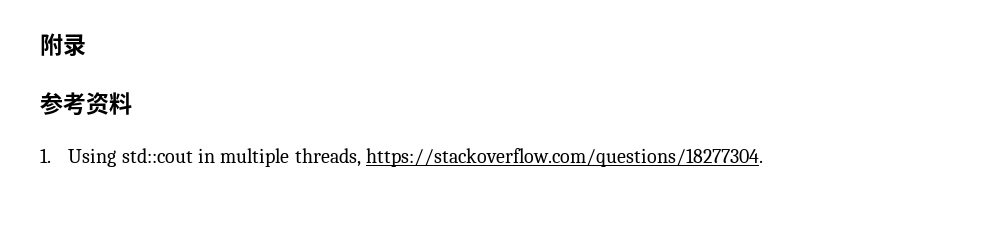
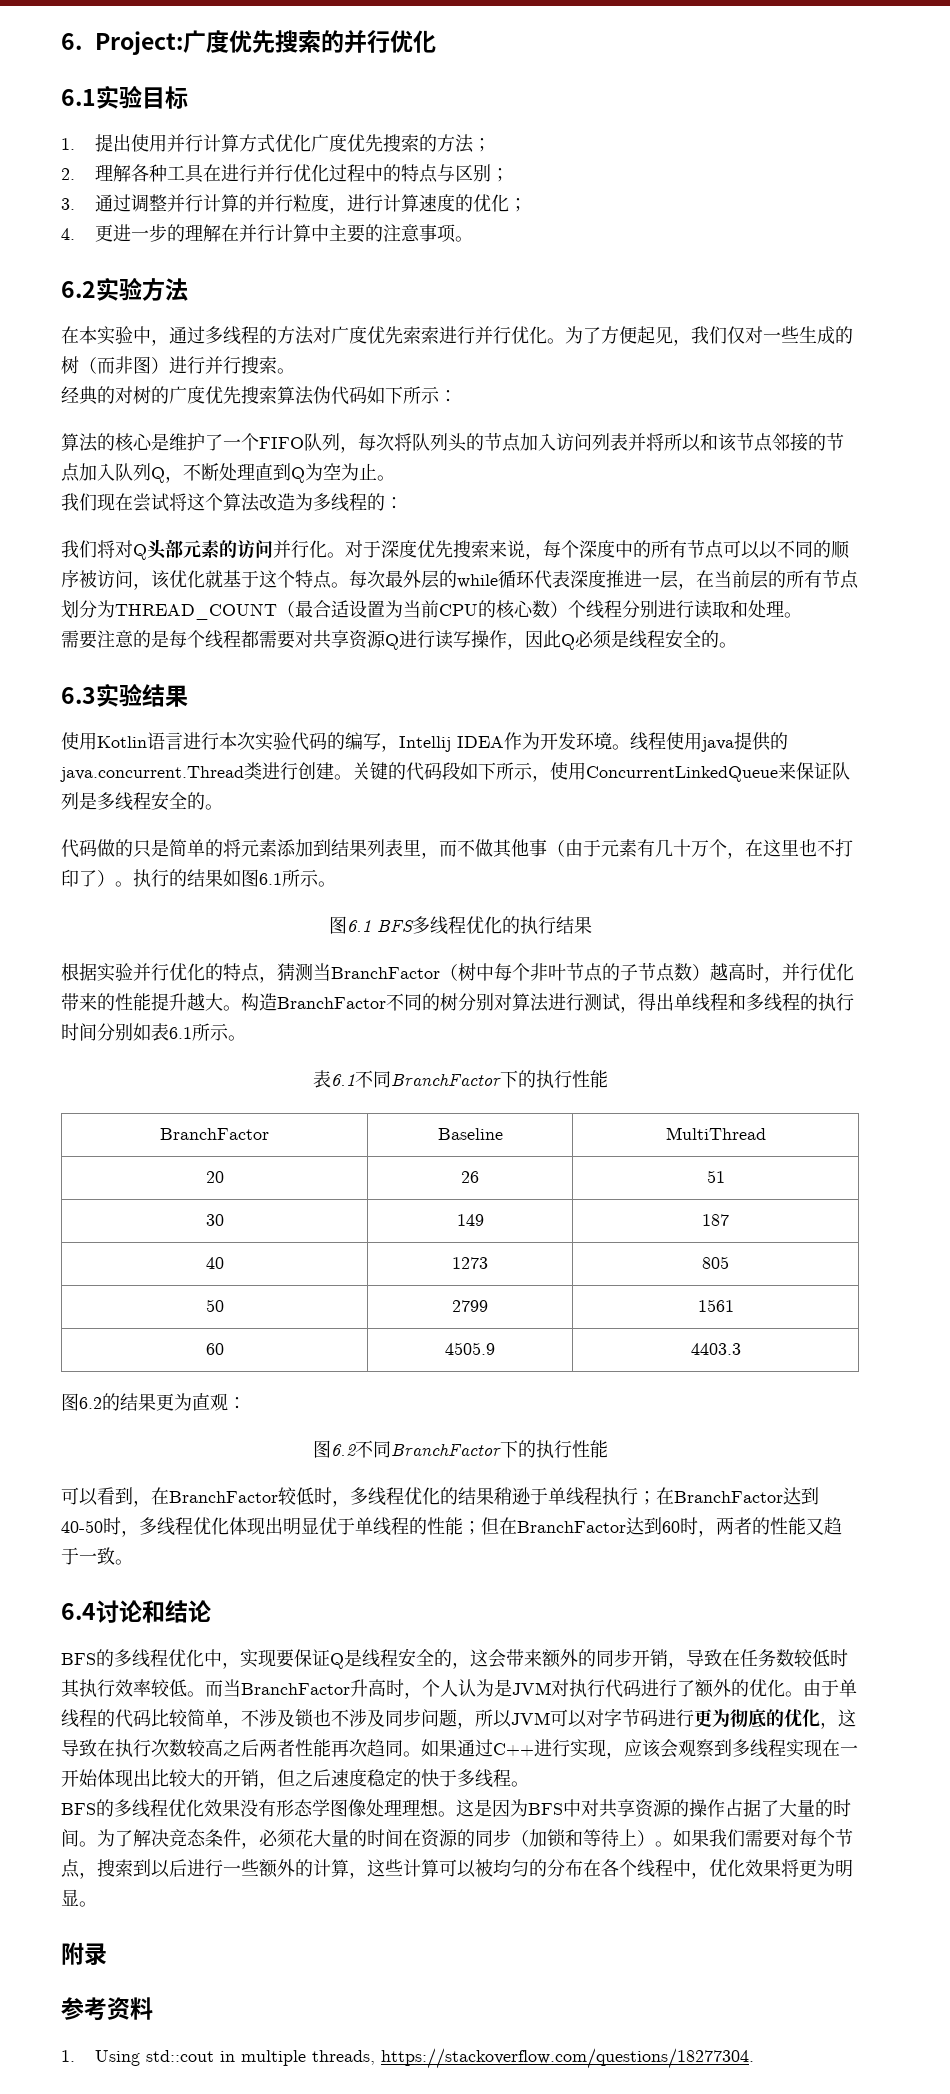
(40, 44) none -> [61,30,436,55] [61,85,188,109] [61,134,491,153] [61,164,509,183] [61,194,527,214] [61,224,473,243] [61,277,188,301] [61,326,853,346] [61,356,295,374] [61,386,457,405] [61,433,844,453] [61,463,395,483] [61,493,403,512] [61,539,850,560] [61,570,859,590] [61,600,802,620] [61,629,737,650] [61,683,188,707] [61,732,788,752] [60,762,850,782] [61,791,223,811] [61,839,853,859] [61,869,336,887] [328,916,592,935] [61,963,854,983] [61,993,854,1013] [61,1023,246,1041] [312,1070,608,1088] [160,1128,269,1140] [437,1128,503,1140] [665,1127,766,1140] [205,1171,224,1183] [461,1171,480,1183] [706,1170,725,1183] [205,1214,224,1226] [456,1214,484,1226] [702,1214,729,1226] [205,1257,224,1269] [452,1257,489,1269] [702,1256,729,1269] [205,1299,224,1312] [452,1300,489,1312] [697,1299,734,1312] [205,1343,224,1355] [445,1342,496,1355] [690,1343,741,1355] [61,1393,246,1411] [312,1440,608,1458] [61,1487,819,1507] [61,1517,842,1537] [61,1547,133,1565] [61,1600,211,1623] [61,1648,848,1669] [61,1679,857,1699] [61,1708,856,1729] [61,1739,858,1759] [61,1768,529,1789] [61,1798,851,1818] [61,1829,853,1849] [61,1859,853,1879] [61,1889,97,1907] 6. Project:广度优先搜索的并行优化 // 6.1实验目标 // 1.提出使用并行计算方式优化广度优先搜索的方法； // 2.理解各种工具在进行并行优化过程中的特点与区别； // 3.通过调整并行计算的并行粒度，进行计算速度的优化； // 4.更进一步的理解在并行计算中主要的注意事项。 // 6.2实验方法 // 在本实验中，通过多线程的方法对广度优先索索进行并行优化。为了方便起见，我们仅对一些生成的树（而非图）进行并行搜索。 // 经典的对树的广度优先搜索算法伪代码如下所示： // 算法的核心是维护了一个FIFO队列，每次将队列头的节点加入访问列表并将所以和该节点邻接的节点加入队列Q，不断处理直到Q为空为止。 // 我们现在尝试将这个算法改造为多线程的： // 我们将对Q头部元素的访问并行化。对于深度优先搜索来说，每个深度中的所有节点可以以不同的顺序被访问，该优化就基于这个特点。每次最外层的while循环代表深度推进一层，在当前层的所有节点划分为THREAD_COUNT（最合适设置为当前CPU的核心数）个线程分别进行读取和处理。 // 需要注意的是每个线程都需要对共享资源Q进行读写操作，因此Q必须是线程安全的。 // 6.3实验结果 // 使用Kotlin语言进行本次实验代码的编写，Intellij IDEA作为开发环境。线程使用java提供的java.concurrent.Thread类进行创建。关键的代码段如下所示，使用ConcurrentLinkedQueue来保证队列是多线程安全的。 // 代码做的只是简单的将元素添加到结果列表里，而不做其他事（由于元素有几十万个，在这里也不打印了）。执行的结果如图6.1所示。 // 图6.1 BFS多线程优化的执行结果 // 根据实验并行优化的特点，猜测当BranchFactor（树中每个非叶节点的子节点数）越高时，并行优化带来的性能提升越大。构造BranchFactor不同的树分别对算法进行测试，得出单线程和多线程的执行时间分别如表6.1所示。 // 表6.1不同BranchFactor下的执行性能 // BranchFactor | Baseline | MultiThread // 20 | 26 | 51 // 30 | 149 | 187 // 40 | 1273 | 805 // 50 | 2799 | 1561 // 60 | 4505.9 | 4403.3 // 图6.2的结果更为直观： // 图6.2不同BranchFactor下的执行性能 // 可以看到，在BranchFactor较低时，多线程优化的结果稍逊于单线程执行；在BranchFactor达到40-50时，多线程优化体现出明显优于单线程的性能；但在BranchFactor达到60时，两者的性能又趋于一致。 // 6.4讨论和结论 // BFS的多线程优化中，实现要保证Q是线程安全的，这会带来额外的同步开销，导致在任务数较低时其执行效率较低。而当BranchFactor升高时，个人认为是JVM对执行代码进行了额外的优化。由于单线程的代码比较简单，不涉及锁也不涉及同步问题，所以JVM可以对字节码进行更为彻底的优化，这导致在执行次数较高之后两者性能再次趋同。如果通过C++进行实现，应该会观察到多线程实现在一开始体现出比较大的开销，但之后速度稳定的快于多线程。 // BFS的多线程优化效果没有形态学图像处理理想。这是因为BFS中对共享资源的操作占据了大量的时间。为了解决竞态条件，必须花大量的时间在资源的同步（加锁和等待上）。如果我们需要对每个节点，搜索到以后进行一些额外的计算，这些计算可以被均匀的分布在各个线程中，优化效果将更为明显。 //

